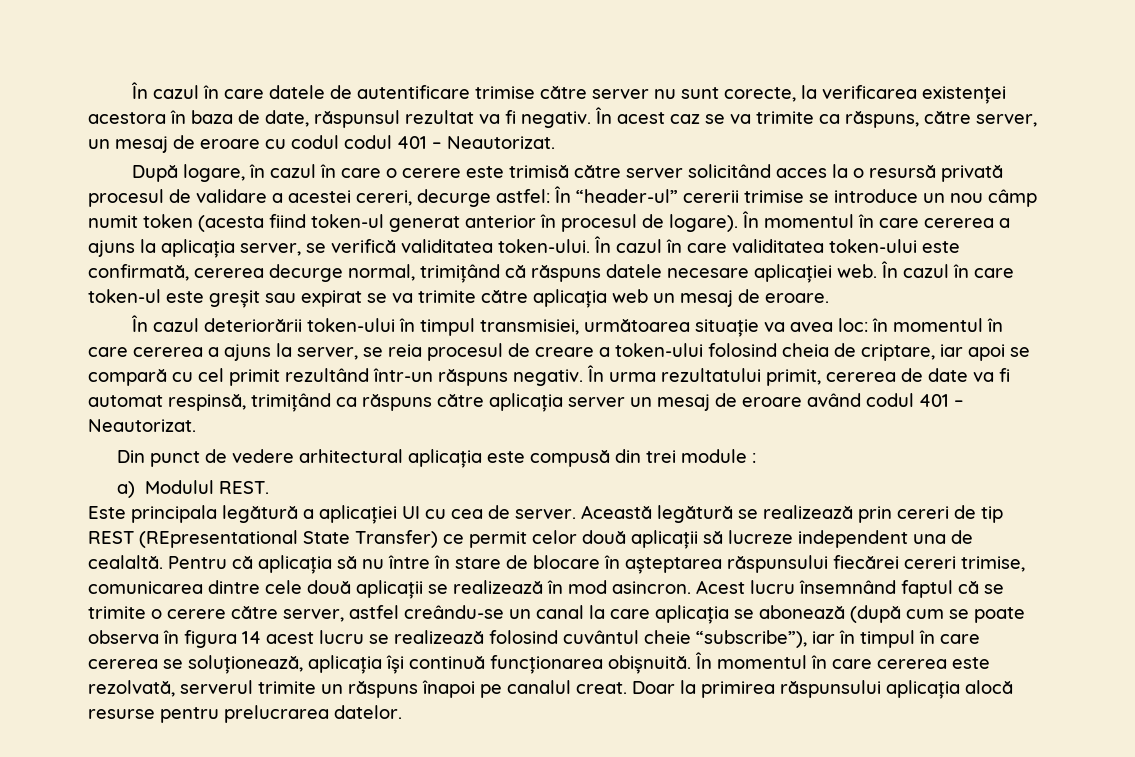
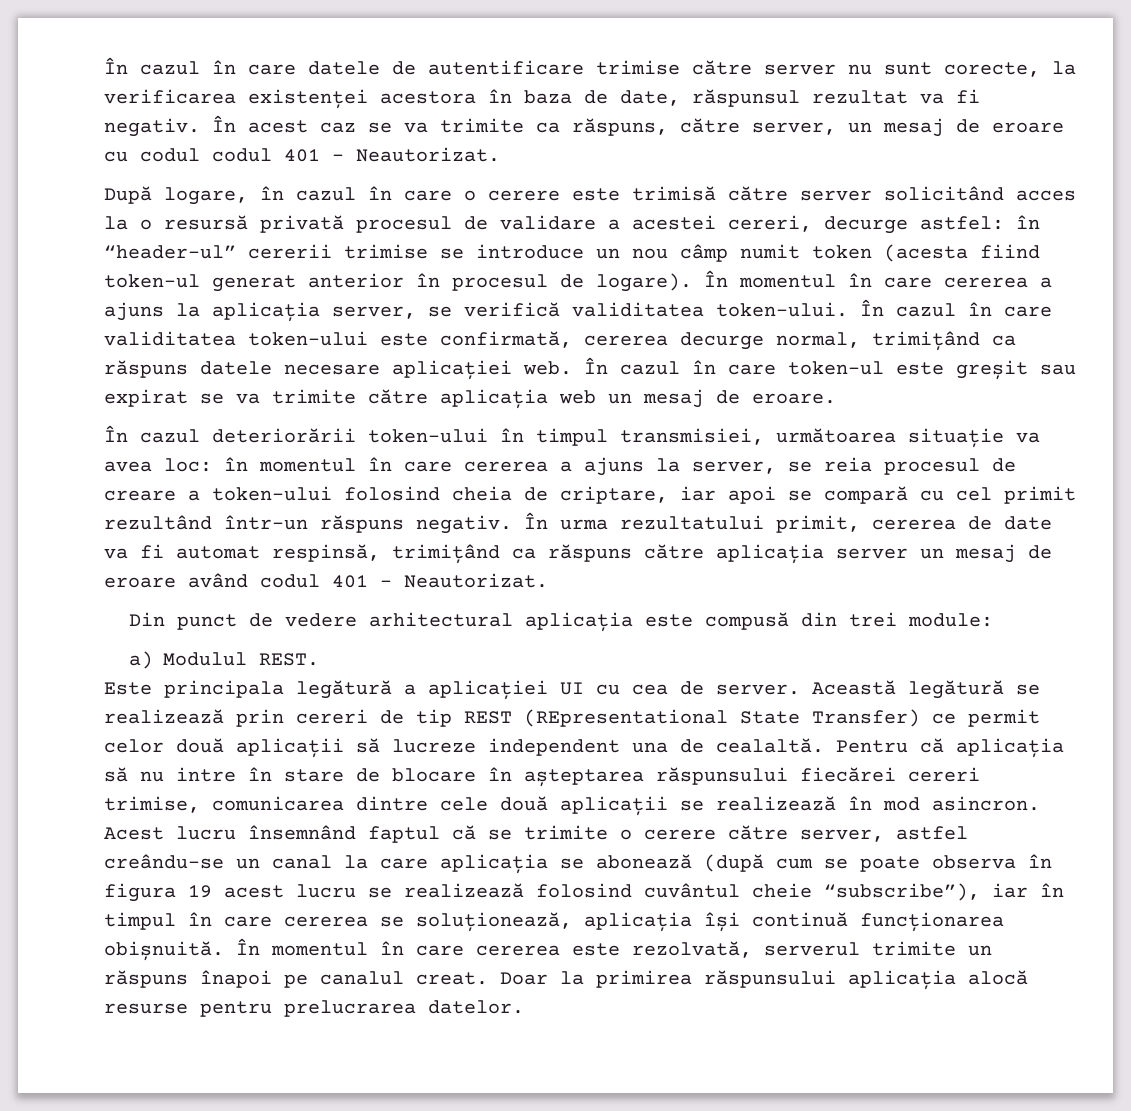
[554,186,571,203] În -> [1016,215,1040,229] în
[505,265,526,278] că -> [992,335,1016,346] ca
[680,449,756,463] module : -> [908,613,994,627] module:
[388,555,430,569] între -> [176,767,236,782] intre
[242,631,261,644] 14 -> [188,885,212,898] 19

